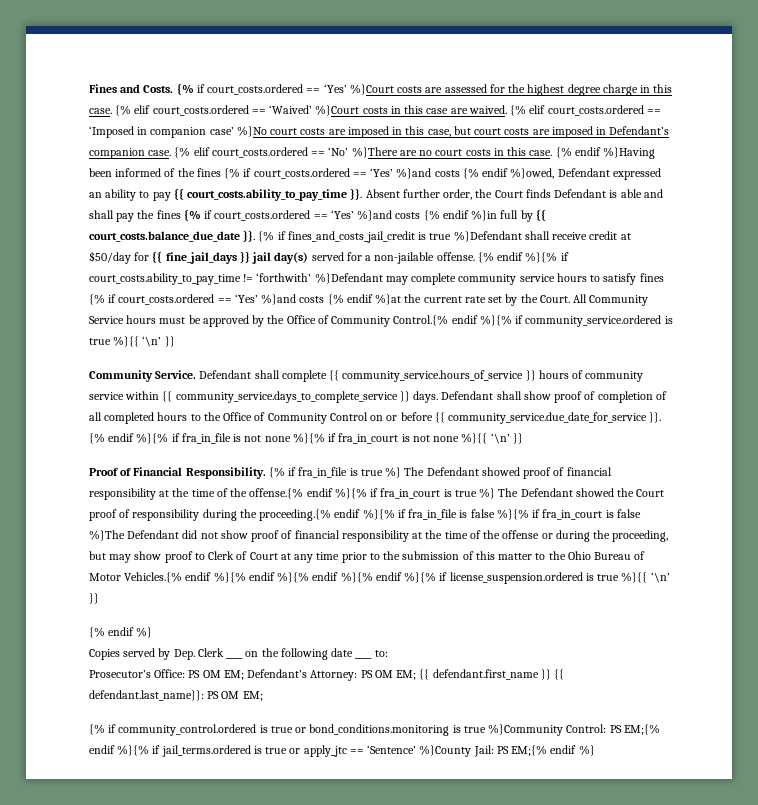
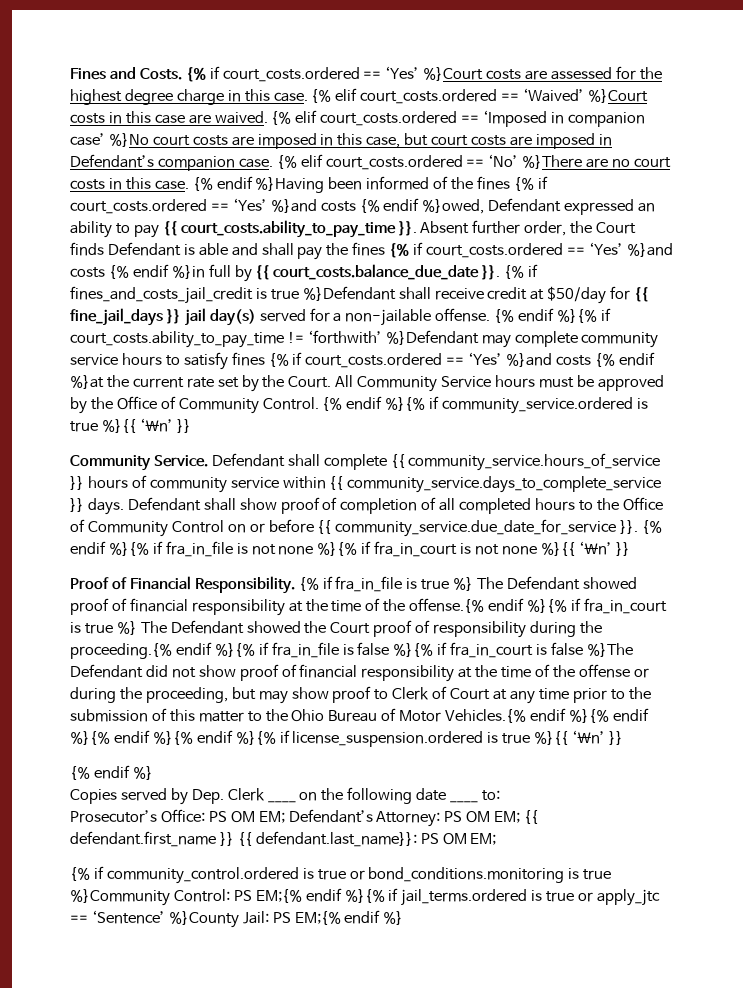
[393,315,449,326] Control.{% -> [262,397,343,411] Control. {%

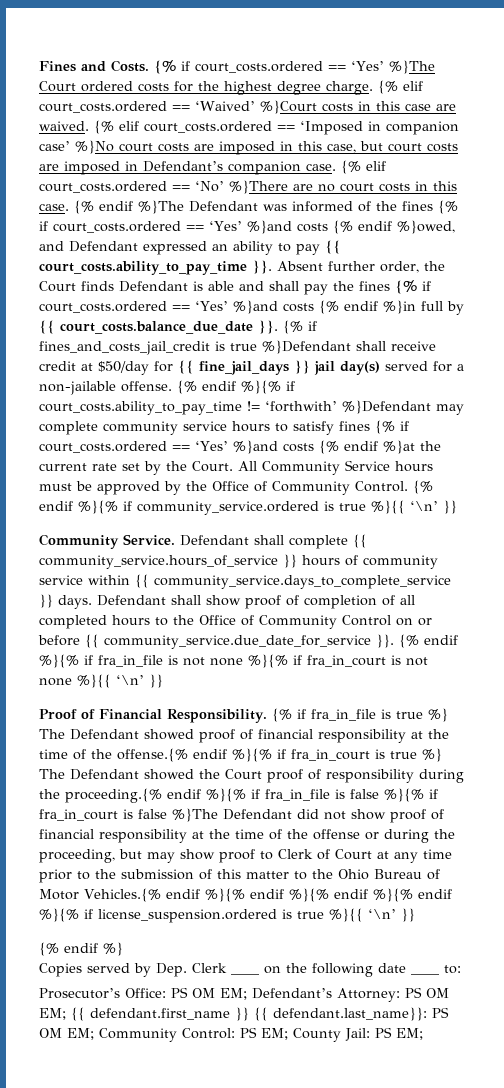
[423,66,662,81] [70,89,308,105] %}Court costs are assessed for the highest degree charge in this case. -> [388,60,435,74] [39,81,373,95] %}The Court ordered costs for the highest degree charge.
[255,177,363,193] %}Having been -> [138,200,287,214] %}The Defendant was
(485, 206) none -> [39,241,64,251] and
[70,866,612,884] [70,888,661,906] [70,910,404,928] // {% if community_control.ordered is true or bond_conditions.monitoring is true %}Community Control: PS EM;{% endif %}{% if jail_terms.ordered is true or apply_jtc == ‘Sentence’ %}County Jail: PS EM;{% endif %} -> [99,1027,423,1042] Community Control: PS EM; County Jail: PS EM;

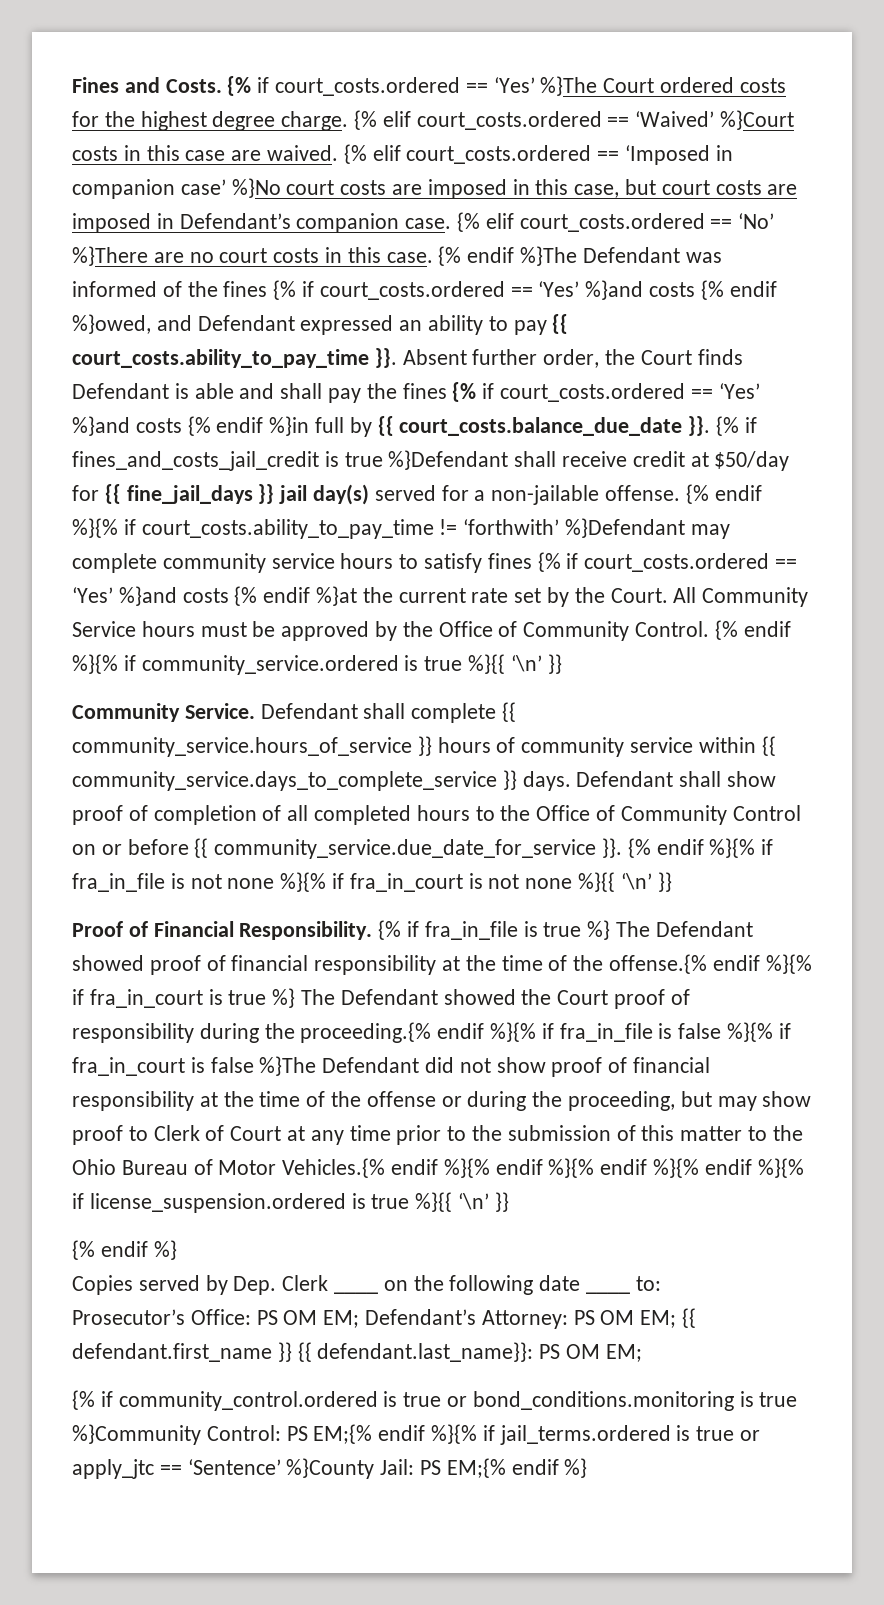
[99,1027,423,1042] Community Control: PS EM; County Jail: PS EM; -> [72,1390,798,1411] [72,1424,761,1445] [72,1458,588,1479] // {% if community_control.ordered is true or bond_conditions.monitoring is true %}Community Control: PS EM;{% endif %}{% if jail_terms.ordered is true or apply_jtc == ‘Sentence’ %}County Jail: PS EM;{% endif %}

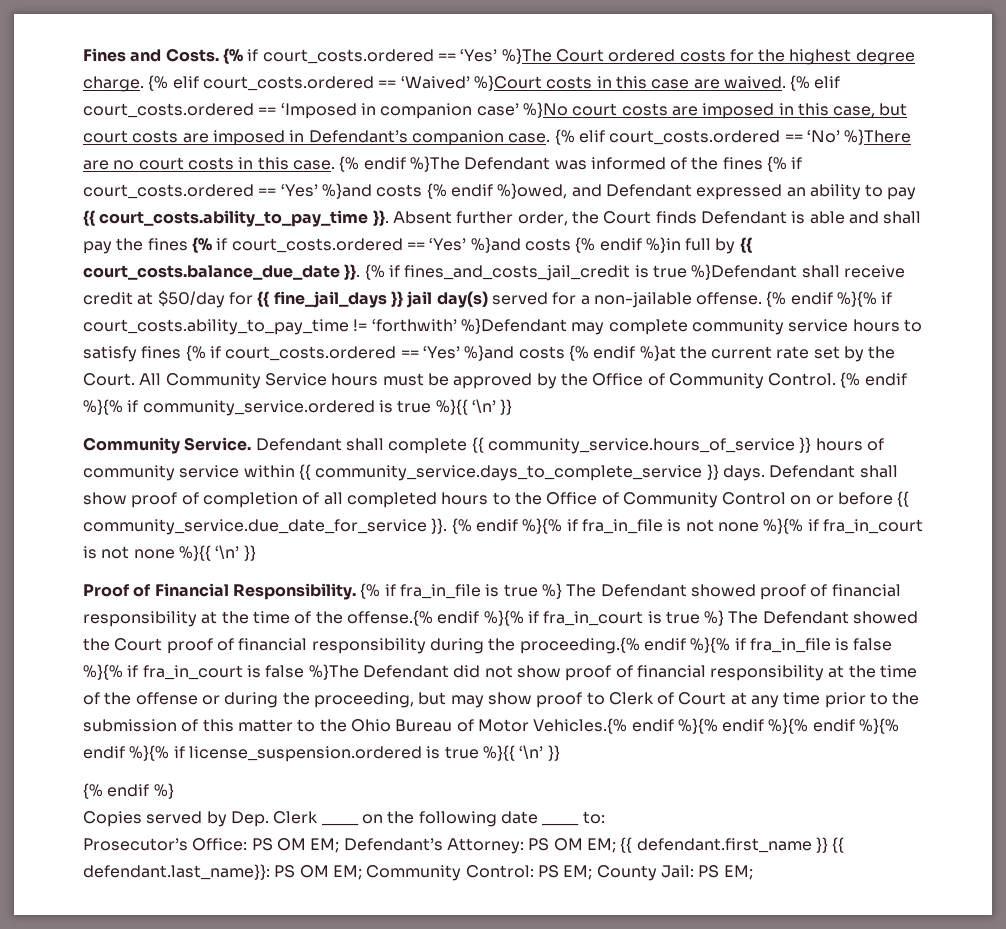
(690, 997) none -> [238,638,308,651] financial
[72,1390,798,1411] [72,1424,761,1445] [72,1458,588,1479] // {% if community_control.ordered is true or bond_conditions.monitoring is true %}Community Control: PS EM;{% endif %}{% if jail_terms.ordered is true or apply_jtc == ‘Sentence’ %}County Jail: PS EM;{% endif %} -> [366,865,753,881] Community Control: PS EM; County Jail: PS EM;

